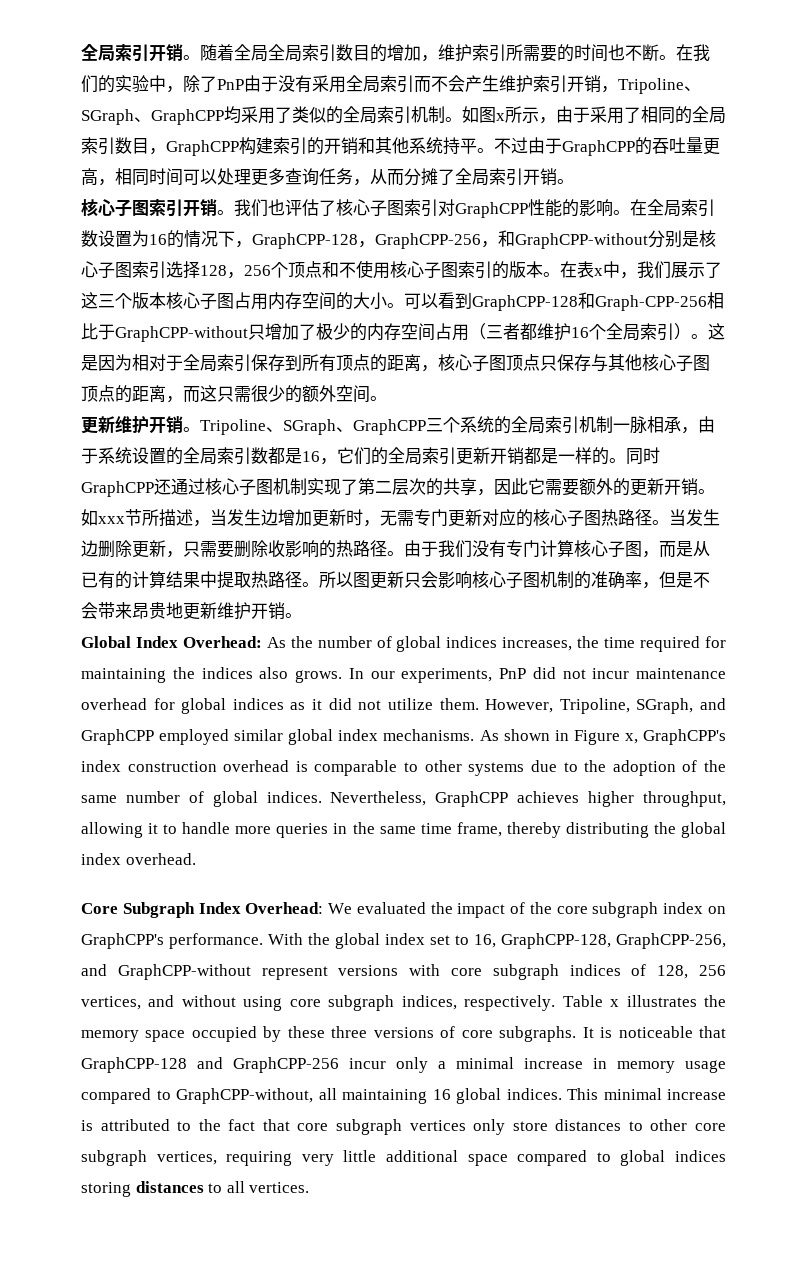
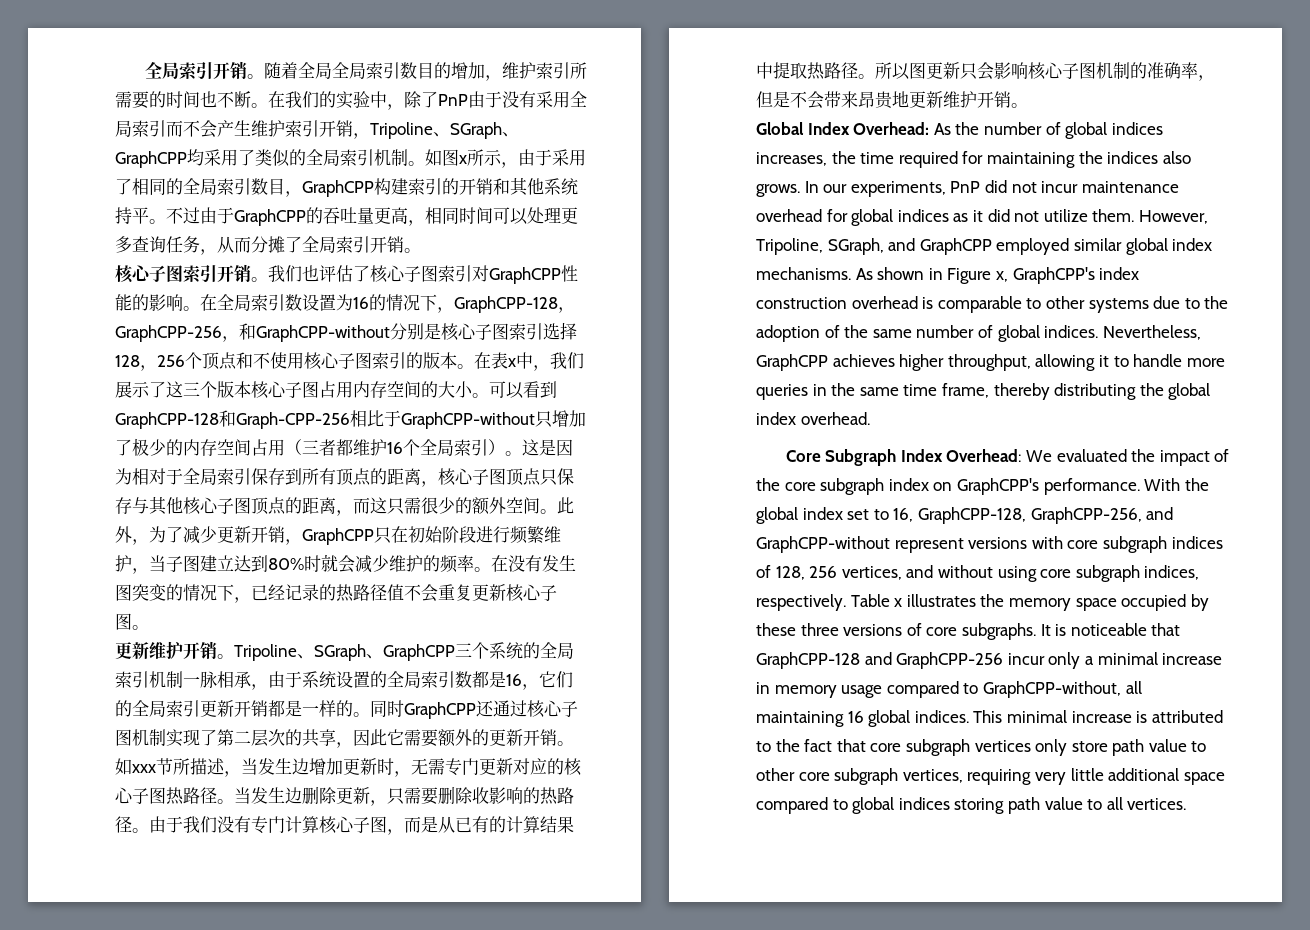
(387, 398) none -> [557,497,574,514] [115,526,561,545] [115,554,576,574] [115,584,557,603] [115,613,149,630] 此外，为了减少更新开销，GraphCPP只在初始阶段进行频繁维护，当子图建立达到80%时就会减少维护的频率。在没有发生图突变的情况下，已经记录的热路径值不会重复更新核心子图。
[555,1119,622,1131] distances -> [1112,739,1187,756] path value
[135,1181,204,1193] distances -> [1007,797,1083,814] path value

